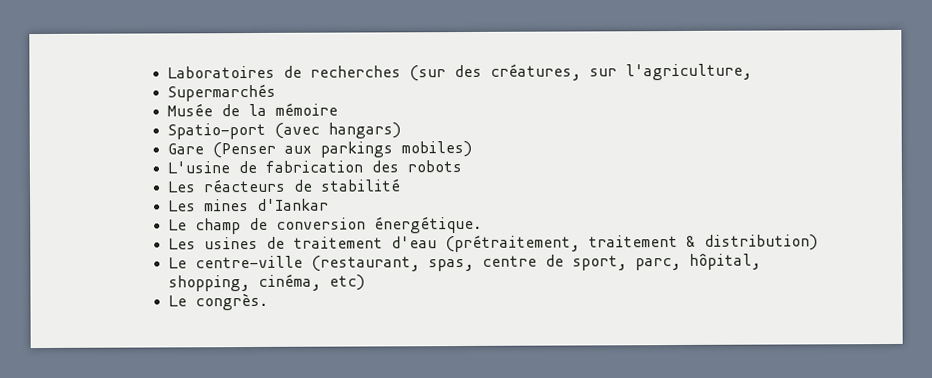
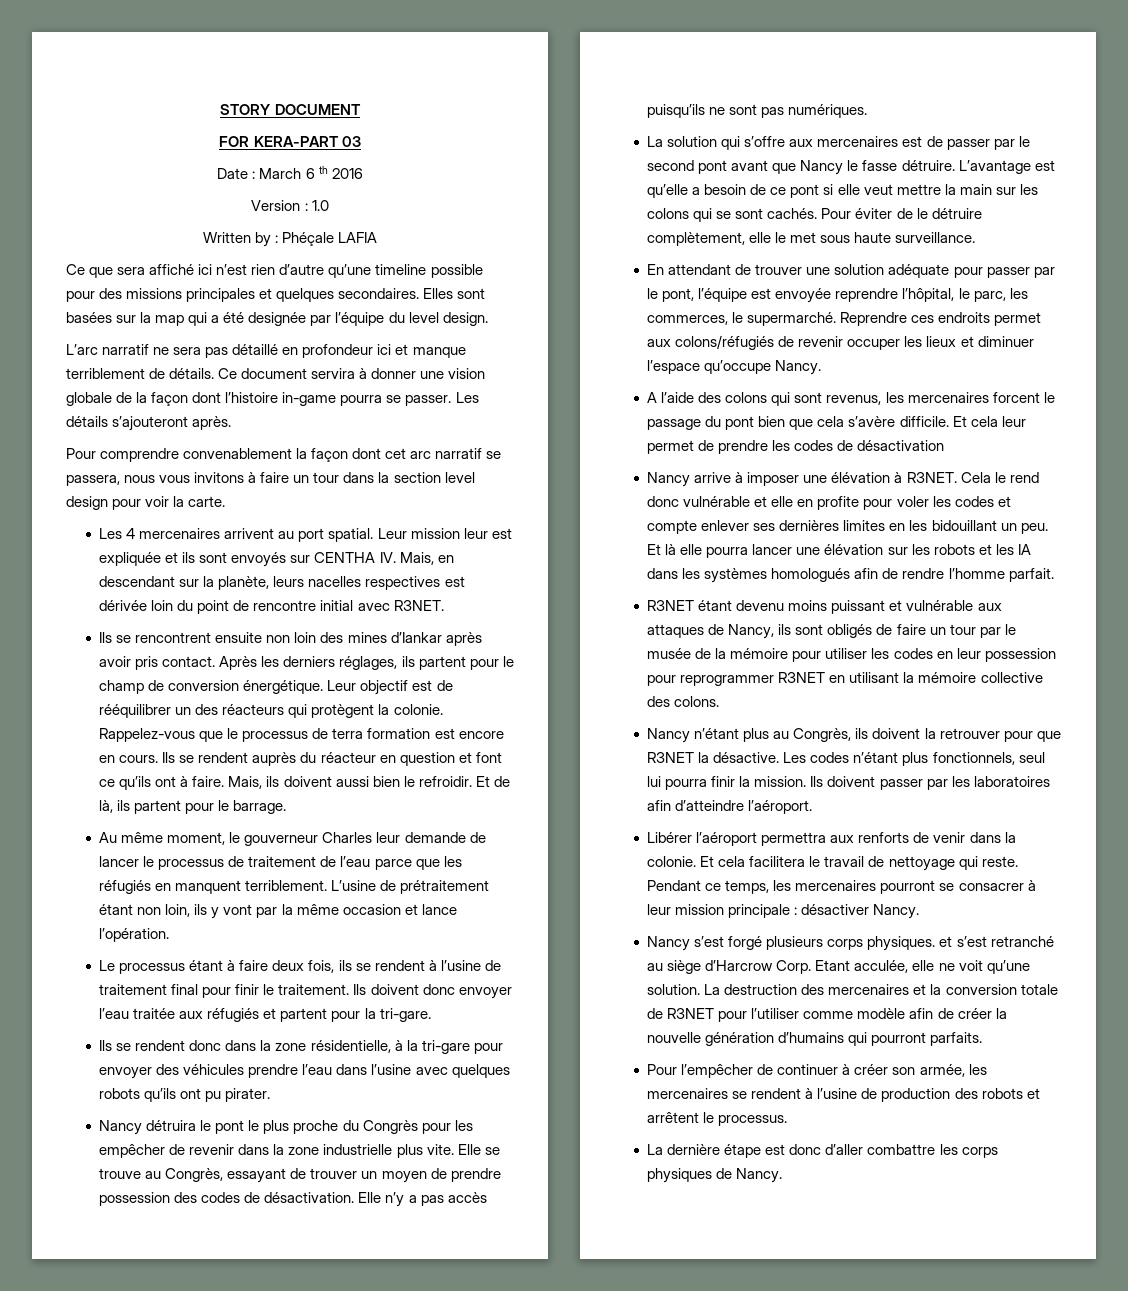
[167,63,753,82] [167,83,277,102] [167,102,339,117] [167,122,402,140] [167,140,473,159] [167,160,463,174] [167,178,402,193] [168,198,330,212] [168,215,483,235] [168,234,819,253] [168,253,762,272] [168,273,366,292] [168,292,269,311] Laboratoires de recherches (sur des créatures, sur l'agriculture, // Supermarchés // Musée de la mémoire // Spatio-port (avec hangars) // Gare (Penser aux parkings mobiles) // L'usine de fabrication des robots // Les réacteurs de stabilité // Les mines d'Iankar // Le champ de conversion énergétique. // Les usines de traitement d'eau (prétraitement, traitement & distribution) // Le centre-ville (restaurant, spas, centre de sport, parc, hôpital, shopping, cinéma, etc) // Le congrès. -> [220,104,361,115] [219,136,361,147] [217,166,363,179] [251,200,329,211] [202,232,378,247] [66,264,483,278] [66,288,486,302] [66,312,488,326] [66,344,466,358] [66,368,486,379] [66,392,479,406] [66,416,232,431] [66,448,502,462] [66,472,475,486] [66,496,226,510] [99,528,512,542] [99,552,454,567] [99,576,465,590] [99,600,444,614] [99,632,482,646] [99,656,514,670] [99,680,453,695] [99,704,443,718] [99,728,504,742] [99,752,502,766] [99,776,510,790] [99,800,287,814] [99,832,486,846] [99,856,462,870] [99,880,490,894] [99,904,457,919] [99,928,170,942] [99,960,501,974] [99,984,512,999] [99,1008,431,1022] [99,1040,503,1054] [99,1064,510,1079] [99,1088,271,1102] [99,1120,473,1135] [99,1144,500,1158] [99,1168,501,1183] [99,1192,487,1207] [647,104,868,118] [647,136,1030,150] [647,160,1055,175] [647,184,1038,198] [647,208,982,222] [647,232,976,246] [647,264,1055,278] [647,288,1028,303] [647,312,1042,326] [647,335,1034,350] [647,360,822,375] [647,392,1055,406] [647,416,1026,430] [647,440,945,454] [647,472,1039,487] [647,496,1011,510] [647,520,1048,534] [647,544,1031,558] [647,568,1054,583] [647,600,1002,614] [647,624,1016,639] [647,648,1056,662] [647,672,1043,686] [647,696,720,707] [647,728,1061,743] [647,752,1045,766] [647,776,1050,790] [647,800,813,814] [647,832,1016,846] [647,856,1018,871] [647,880,1036,894] [647,904,920,919] [647,936,1054,951] [647,960,1030,974] [647,984,1058,995] [647,1008,1007,1022] [647,1032,983,1046] [647,1064,987,1078] [647,1088,1040,1102] [647,1112,788,1126] [647,1144,998,1158] [647,1168,783,1183] STORY DOCUMENT // FOR KERA-PART 03 // Date : March 6 th 2016 // Version : 1.0 // Written by : Phéçale LAFIA // Ce que sera affiché ici n’est rien d’autre qu’une timeline possible pour des missions principales et quelques secondaires. Elles sont basées sur la map qui a été designée par l’équipe du level design. // L’arc narratif ne sera pas détaillé en profondeur ici et manque terriblement de détails. Ce document servira à donner une vision globale de la façon dont l’histoire in-game pourra se passer. Les détails s’ajouteront après. // Pour comprendre convenablement la façon dont cet arc narratif se passera, nous vous invitons à faire un tour dans la section level design pour voir la carte. // Les 4 mercenaires arrivent au port spatial. Leur mission leur est expliquée et ils sont envoyés sur CENTHA IV. Mais, en descendant sur la planète, leurs nacelles respectives est dérivée loin du point de rencontre initial avec R3NET. // Ils se rencontrent ensuite non loin des mines d’Iankar après avoir pris contact. Après les derniers réglages, ils partent pour le champ de conversion énergétique. Leur objectif est de rééquilibrer un des réacteurs qui protègent la colonie. Rappelez-vous que le processus de terra formation est encore en cours. Ils se rendent auprès du réacteur en question et font ce qu’ils ont à faire. Mais, ils doivent aussi bien le refroidir. Et de là, ils partent pour le barrage. // Au même moment, le gouverneur Charles leur demande de lancer le processus de traitement de l’eau parce que les réfugiés en manquent terriblement. L’usine de prétraitement étant non loin, ils y vont par la même occasion et lance l’opération. // Le processus étant à faire deux fois, ils se rendent à l’usine de traitement final pour finir le traitement. Ils doivent donc envoyer l’eau traitée aux réfugiés et partent pour la tri-gare. // Ils se rendent donc dans la zone résidentielle, à la tri-gare pour envoyer des véhicules prendre l’eau dans l’usine avec quelques robots qu’ils ont pu pirater. // Nancy détruira le pont le plus proche du Congrès pour les empêcher de revenir dans la zone industrielle plus vite. Elle se trouve au Congrès, essayant de trouver un moyen de prendre possession des codes de désactivation. Elle n’y a pas accès puisqu’ils ne sont pas numériques. // La solution qui s’offre aux mercenaires est de passer par le second pont avant que Nancy le fasse détruire. L’avantage est qu’elle a besoin de ce pont si elle veut mettre la main sur les colons qui se sont cachés. Pour éviter de le détruire complètement, elle le met sous haute surveillance. // En attendant de trouver une solution adéquate pour passer par le pont, l’équipe est envoyée reprendre l’hôpital, le parc, les commerces, le supermarché. Reprendre ces endroits permet aux colons/réfugiés de revenir occuper les lieux et diminuer l’espace qu’occupe Nancy. // A l’aide des colons qui sont revenus, les mercenaires forcent le passage du pont bien que cela s’avère difficile. Et cela leur permet de prendre les codes de désactivation // Nancy arrive à imposer une élévation à R3NET. Cela le rend donc vulnérable et elle en profite pour voler les codes et compte enlever ses dernières limites en les bidouillant un peu. Et là elle pourra lancer une élévation sur les robots et les IA dans les systèmes homologués afin de rendre l’homme parfait. // R3NET étant devenu moins puissant et vulnérable aux attaques de Nancy, ils sont obligés de faire un tour par le musée de la mémoire pour utiliser les codes en leur possession pour reprogrammer R3NET en utilisant la mémoire collective des colons. // Nancy n’étant plus au Congrès, ils doivent la retrouver pour que R3NET la désactive. Les codes n’étant plus fonctionnels, seul lui pourra finir la mission. Ils doivent passer par les laboratoires afin d’atteindre l’aéroport. // Libérer l’aéroport permettra aux renforts de venir dans la colonie. Et cela facilitera le travail de nettoyage qui reste. Pendant ce temps, les mercenaires pourront se consacrer à leur mission principale : désactiver Nancy. // Nancy s’est forgé plusieurs corps physiques. et s’est retranché au siège d’Harcrow Corp. Etant acculée, elle ne voit qu’une solution. La destruction des mercenaires et la conversion totale de R3NET pour l’utiliser comme modèle afin de créer la nouvelle génération d’humains qui pourront parfaits. // Pour l’empêcher de continuer à créer son armée, les mercenaires se rendent à l’usine de production des robots et arrêtent le processus. // La dernière étape est donc d’aller combattre les corps physiques de Nancy.

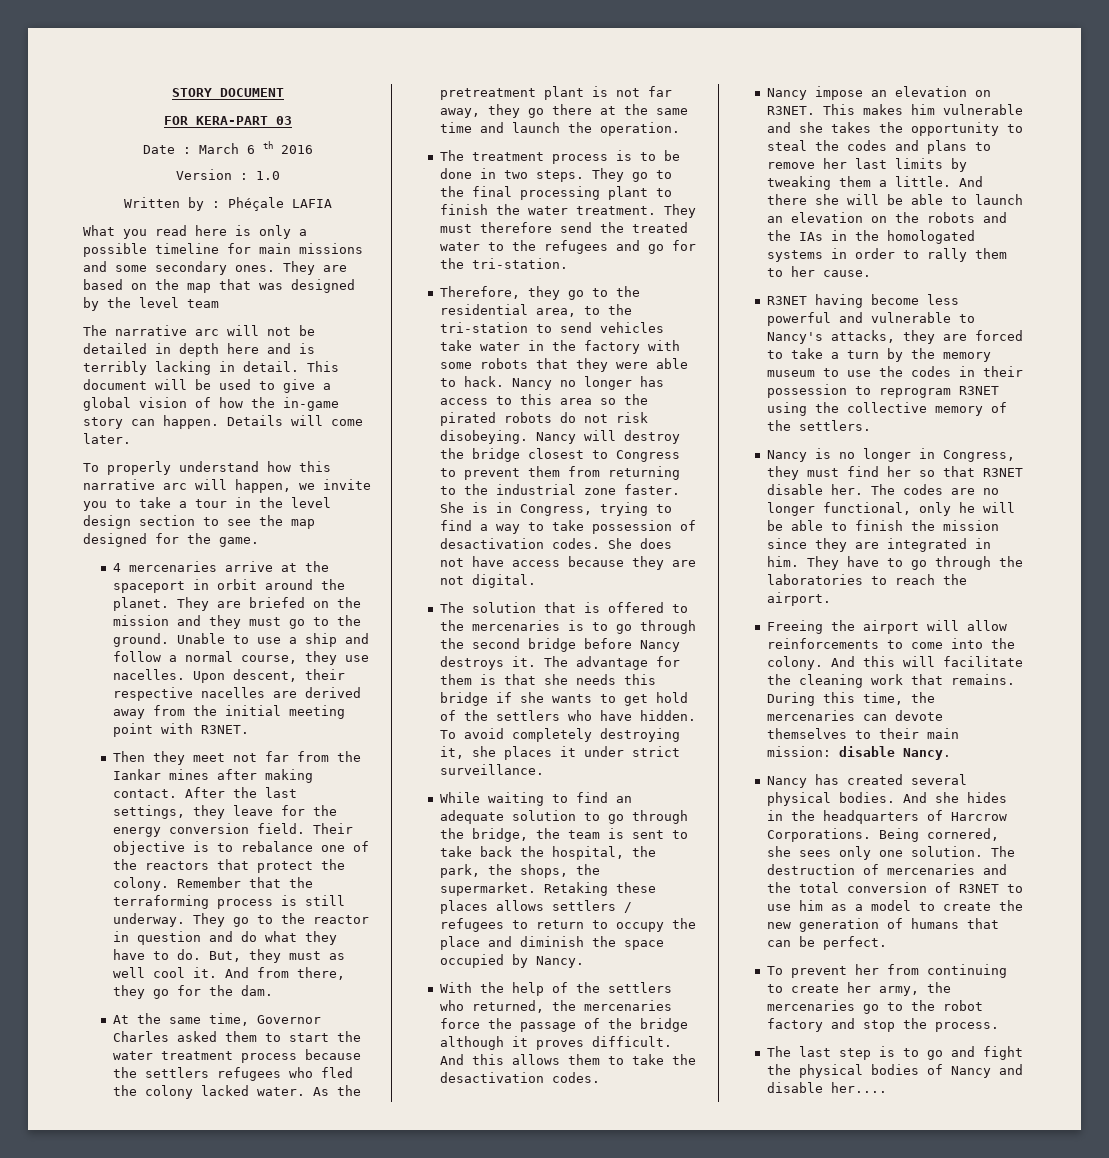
[66,264,483,278] [66,288,486,302] [66,312,488,326] [66,344,466,358] [66,368,486,379] [66,392,479,406] [66,416,232,431] [66,448,502,462] [66,472,475,486] [66,496,226,510] [99,528,512,542] [99,552,454,567] [99,576,465,590] [99,600,444,614] [99,632,482,646] [99,656,514,670] [99,680,453,695] [99,704,443,718] [99,728,504,742] [99,752,502,766] [99,776,510,790] [99,800,287,814] [99,832,486,846] [99,856,462,870] [99,880,490,894] [99,904,457,919] [99,928,170,942] [99,960,501,974] [99,984,512,999] [99,1008,431,1022] [99,1040,503,1054] [99,1064,510,1079] [99,1088,271,1102] [99,1120,473,1135] [99,1144,500,1158] [99,1168,501,1183] [99,1192,487,1207] [647,104,868,118] [647,136,1030,150] [647,160,1055,175] [647,184,1038,198] [647,208,982,222] [647,232,976,246] [647,264,1055,278] [647,288,1028,303] [647,312,1042,326] [647,335,1034,350] [647,360,822,375] [647,392,1055,406] [647,416,1026,430] [647,440,945,454] [647,472,1039,487] [647,496,1011,510] [647,520,1048,534] [647,544,1031,558] [647,568,1054,583] [647,600,1002,614] [647,624,1016,639] [647,648,1056,662] [647,672,1043,686] [647,696,720,707] [647,728,1061,743] [647,752,1045,766] [647,776,1050,790] [647,800,813,814] [647,832,1016,846] [647,856,1018,871] [647,880,1036,894] [647,904,920,919] [647,936,1054,951] [647,960,1030,974] [647,984,1058,995] [647,1008,1007,1022] [647,1032,983,1046] [647,1064,987,1078] [647,1088,1040,1102] [647,1112,788,1126] [647,1144,998,1158] [647,1168,783,1183] Ce que sera affiché ici n’est rien d’autre qu’une timeline possible pour des missions principales et quelques secondaires. Elles sont basées sur la map qui a été designée par l’équipe du level design. // L’arc narratif ne sera pas détaillé en profondeur ici et manque terriblement de détails. Ce document servira à donner une vision globale de la façon dont l’histoire in-game pourra se passer. Les détails s’ajouteront après. // Pour comprendre convenablement la façon dont cet arc narratif se passera, nous vous invitons à faire un tour dans la section level design pour voir la carte. // Les 4 mercenaires arrivent au port spatial. Leur mission leur est expliquée et ils sont envoyés sur CENTHA IV. Mais, en descendant sur la planète, leurs nacelles respectives est dérivée loin du point de rencontre initial avec R3NET. // Ils se rencontrent ensuite non loin des mines d’Iankar après avoir pris contact. Après les derniers réglages, ils partent pour le champ de conversion énergétique. Leur objectif est de rééquilibrer un des réacteurs qui protègent la colonie. Rappelez-vous que le processus de terra formation est encore en cours. Ils se rendent auprès du réacteur en question et font ce qu’ils ont à faire. Mais, ils doivent aussi bien le refroidir. Et de là, ils partent pour le barrage. // Au même moment, le gouverneur Charles leur demande de lancer le processus de traitement de l’eau parce que les réfugiés en manquent terriblement. L’usine de prétraitement étant non loin, ils y vont par la même occasion et lance l’opération. // Le processus étant à faire deux fois, ils se rendent à l’usine de traitement final pour finir le traitement. Ils doivent donc envoyer l’eau traitée aux réfugiés et partent pour la tri-gare. // Ils se rendent donc dans la zone résidentielle, à la tri-gare pour envoyer des véhicules prendre l’eau dans l’usine avec quelques robots qu’ils ont pu pirater. // Nancy détruira le pont le plus proche du Congrès pour les empêcher de revenir dans la zone industrielle plus vite. Elle se trouve au Congrès, essayant de trouver un moyen de prendre possession des codes de désactivation. Elle n’y a pas accès puisqu’ils ne sont pas numériques. // La solution qui s’offre aux mercenaires est de passer par le second pont avant que Nancy le fasse détruire. L’avantage est qu’elle a besoin de ce pont si elle veut mettre la main sur les colons qui se sont cachés. Pour éviter de le détruire complètement, elle le met sous haute surveillance. // En attendant de trouver une solution adéquate pour passer par le pont, l’équipe est envoyée reprendre l’hôpital, le parc, les commerces, le supermarché. Reprendre ces endroits permet aux colons/réfugiés de revenir occuper les lieux et diminuer l’espace qu’occupe Nancy. // A l’aide des colons qui sont revenus, les mercenaires forcent le passage du pont bien que cela s’avère difficile. Et cela leur permet de prendre les codes de désactivation // Nancy arrive à imposer une élévation à R3NET. Cela le rend donc vulnérable et elle en profite pour voler les codes et compte enlever ses dernières limites en les bidouillant un peu. Et là elle pourra lancer une élévation sur les robots et les IA dans les systèmes homologués afin de rendre l’homme parfait. // R3NET étant devenu moins puissant et vulnérable aux attaques de Nancy, ils sont obligés de faire un tour par le musée de la mémoire pour utiliser les codes en leur possession pour reprogrammer R3NET en utilisant la mémoire collective des colons. // Nancy n’étant plus au Congrès, ils doivent la retrouver pour que R3NET la désactive. Les codes n’étant plus fonctionnels, seul lui pourra finir la mission. Ils doivent passer par les laboratoires afin d’atteindre l’aéroport. // Libérer l’aéroport permettra aux renforts de venir dans la colonie. Et cela facilitera le travail de nettoyage qui reste. Pendant ce temps, les mercenaires pourront se consacrer à leur mission principale : désactiver Nancy. // Nancy s’est forgé plusieurs corps physiques. et s’est retranché au siège d’Harcrow Corp. Etant acculée, elle ne voit qu’une solution. La destruction des mercenaires et la conversion totale de R3NET pour l’utiliser comme modèle afin de créer la nouvelle génération d’humains qui pourront parfaits. // Pour l’empêcher de continuer à créer son armée, les mercenaires se rendent à l’usine de production des robots et arrêtent le processus. // La dernière étape est donc d’aller combattre les corps physiques de Nancy. -> [83,225,307,239] [83,243,363,257] [83,261,347,275] [83,279,355,293] [83,297,219,311] [83,325,315,336] [83,343,315,357] [83,361,339,375] [83,379,331,393] [83,397,339,411] [83,415,363,429] [83,433,131,444] [83,461,331,475] [83,479,371,493] [83,497,331,511] [83,515,315,529] [83,533,259,547] [112,561,329,572] [112,579,345,593] [112,597,361,611] [112,615,361,629] [112,633,369,647] [112,651,369,665] [112,669,345,683] [112,687,361,701] [112,705,345,719] [112,723,249,737] [112,751,361,765] [112,769,313,783] [112,787,297,798] [112,805,337,819] [112,823,353,837] [112,841,369,855] [112,859,345,873] [112,877,313,891] [112,895,345,909] [112,913,369,927] [112,931,337,945] [112,949,345,963] [112,967,345,980] [112,985,273,999] [112,1013,321,1026] [112,1031,361,1042] [112,1049,361,1063] [112,1067,353,1081] [112,1085,361,1099] [439,86,672,100] [439,104,688,118] [439,122,680,136] [439,150,680,164] [439,168,672,182] [439,186,672,200] [439,204,696,218] [439,222,688,233] [439,240,696,254] [439,258,568,269] [439,286,640,300] [439,304,632,317] [439,322,664,333] [439,340,680,354] [439,358,688,372] [439,376,664,390] [439,394,648,405] [439,412,648,426] [439,430,680,444] [439,448,680,462] [439,466,680,480] [439,484,680,495] [439,502,672,516] [439,520,696,534] [439,538,672,549] [439,556,696,570] [439,574,536,588] [439,602,688,613] [439,620,696,634] [439,638,680,652] [439,656,680,670] [439,674,656,685] [439,692,688,706] [439,710,696,721] [439,728,680,742] [439,746,680,760] [439,764,544,775] [439,792,632,806] [439,810,688,824] [439,828,688,842] [439,846,656,860] [439,864,600,878] [439,882,656,896] [439,900,632,914] [439,918,696,932] [439,936,664,950] [439,954,584,968] [439,982,672,996] [439,1000,672,1013] [439,1018,688,1032] [439,1036,672,1050] [439,1054,696,1065] [439,1072,600,1083] [766,86,991,100] [766,104,1023,115] [766,122,1023,136] [766,140,991,154] [766,158,967,172] [766,176,983,190] [766,194,1023,205] [766,212,1007,223] [766,230,975,244] [766,248,1007,262] [766,266,871,277] [766,294,959,308] [766,312,975,326] [766,330,1023,344] [766,348,991,362] [766,366,1023,377] [766,384,999,398] [766,402,1007,416] [766,420,871,431] [766,448,1015,462] [766,466,1023,480] [766,484,999,495] [766,502,1015,516] [766,520,999,531] [766,538,991,552] [766,556,1023,570] [766,574,967,585] [766,592,831,606] [766,620,1007,634] [766,638,1015,649] [766,656,1023,670] [766,674,1015,688] [766,692,935,706] [766,710,943,721] [766,728,959,739] [766,746,951,760] [766,774,967,788] [766,792,1007,806] [766,810,1007,824] [766,828,999,842] [766,846,1015,860] [766,864,1007,875] [766,882,1023,893] [766,900,1023,911] [766,918,999,932] [766,936,887,950] [766,964,1007,978] [766,982,951,996] [766,1000,983,1014] [766,1018,999,1032] [766,1046,1023,1060] [766,1064,1023,1078] [766,1082,887,1093] What you read here is only a possible timeline for main missions and some secondary ones. They are based on the map that was designed by the level team // The narrative arc will not be detailed in depth here and is terribly lacking in detail. This document will be used to give a global vision of how the in-game story can happen. Details will come later. // To properly understand how this narrative arc will happen, we invite you to take a tour in the level design section to see the map designed for the game. // 4 mercenaries arrive at the spaceport in orbit around the planet. They are briefed on the mission and they must go to the ground. Unable to use a ship and follow a normal course, they use nacelles. Upon descent, their respective nacelles are derived away from the initial meeting point with R3NET. // Then they meet not far from the Iankar mines after making contact. After the last settings, they leave for the energy conversion field. Their objective is to rebalance one of the reactors that protect the colony. Remember that the terraforming process is still underway. They go to the reactor in question and do what they have to do. But, they must as well cool it. And from there, they go for the dam. // At the same time, Governor Charles asked them to start the water treatment process because the settlers refugees who fled the colony lacked water. As the pretreatment plant is not far away, they go there at the same time and launch the operation. // The treatment process is to be done in two steps. They go to the final processing plant to finish the water treatment. They must therefore send the treated water to the refugees and go for the tri-station. // Therefore, they go to the residential area, to the tri-station to send vehicles take water in the factory with some robots that they were able to hack. Nancy no longer has access to this area so the pirated robots do not risk disobeying. Nancy will destroy the bridge closest to Congress to prevent them from returning to the industrial zone faster. She is in Congress, trying to find a way to take possession of desactivation codes. She does not have access because they are not digital. // The solution that is offered to the mercenaries is to go through the second bridge before Nancy destroys it. The advantage for them is that she needs this bridge if she wants to get hold of the settlers who have hidden. To avoid completely destroying it, she places it under strict surveillance. // While waiting to find an adequate solution to go through the bridge, the team is sent to take back the hospital, the park, the shops, the supermarket. Retaking these places allows settlers / refugees to return to occupy the place and diminish the space occupied by Nancy. // With the help of the settlers who returned, the mercenaries force the passage of the bridge although it proves difficult. And this allows them to take the desactivation codes. // Nancy impose an elevation on R3NET. This makes him vulnerable and she takes the opportunity to steal the codes and plans to remove her last limits by tweaking them a little. And there she will be able to launch an elevation on the robots and the IAs in the homologated systems in order to rally them to her cause. // R3NET having become less powerful and vulnerable to Nancy's attacks, they are forced to take a turn by the memory museum to use the codes in their possession to reprogram R3NET using the collective memory of the settlers. // Nancy is no longer in Congress, they must find her so that R3NET disable her. The codes are no longer functional, only he will be able to finish the mission since they are integrated in him. They have to go through the laboratories to reach the airport. // Freeing the airport will allow reinforcements to come into the colony. And this will facilitate the cleaning work that remains. During this time, the mercenaries can devote themselves to their main mission: disable Nancy. // Nancy has created several physical bodies. And she hides in the headquarters of Harcrow Corporations. Being cornered, she sees only one solution. The destruction of mercenaries and the total conversion of R3NET to use him as a model to create the new generation of humans that can be perfect. // To prevent her from continuing to create her army, the mercenaries go to the robot factory and stop the process. // The last step is to go and fight the physical bodies of Nancy and disable her....

